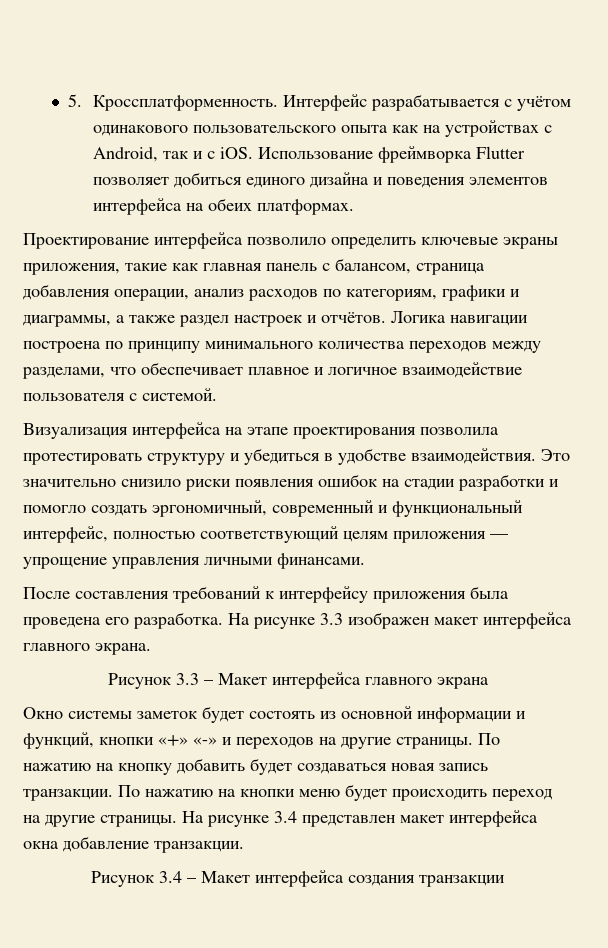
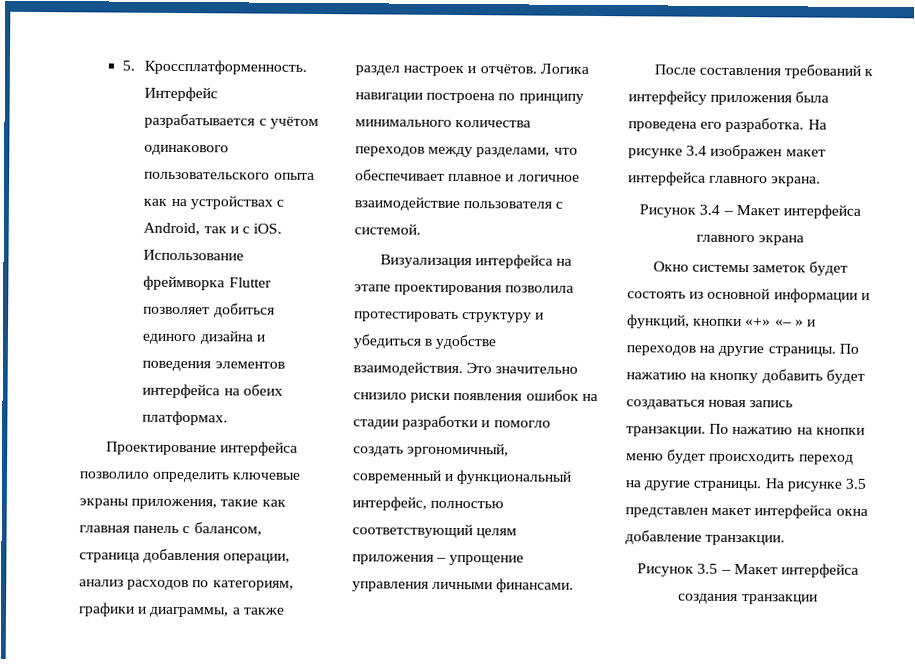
[490,534,508,539] — -> [436,557,447,562] –
[320,613,343,625] 3.3 -> [686,145,708,156] 3.4
[175,673,199,685] 3.3 -> [699,204,721,215] 3.4
[193,737,217,745] «-» -> [774,319,804,327] «– »
[274,811,297,823] 3.4 -> [844,478,866,489] 3.5
[159,871,182,883] 3.4 -> [697,563,719,574] 3.5

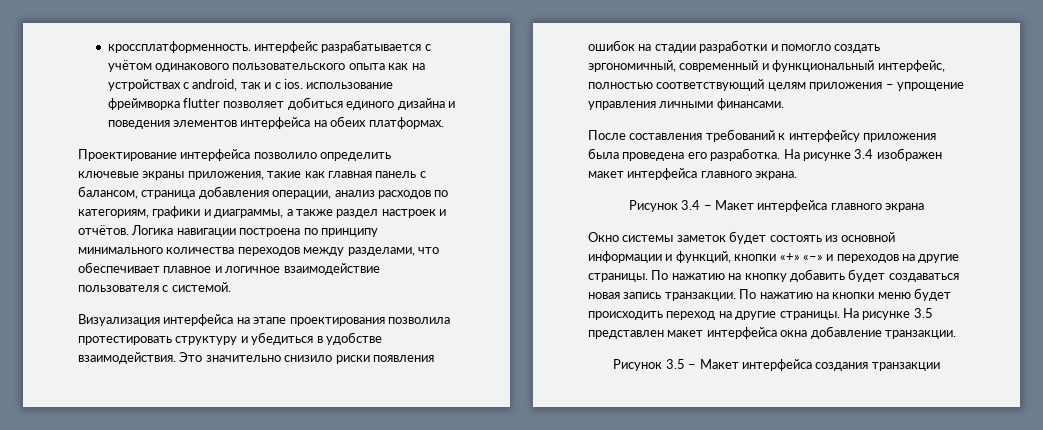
[121,59,308,75] [144,86,219,102] 5. Кроссплатформенность. Интерфейс -> [107,41,319,53] кроссплатформенность. интерфейс
[143,222,201,236] Android, -> [192,79,238,91] android,
[253,223,283,234] [143,249,245,261] [143,275,272,291] iOS. Использование фреймворка Flutter -> [283,79,394,89] [107,98,221,110] ios. использование фреймворка flutter
[774,319,804,327] «– » -> [802,254,823,261] «–»

